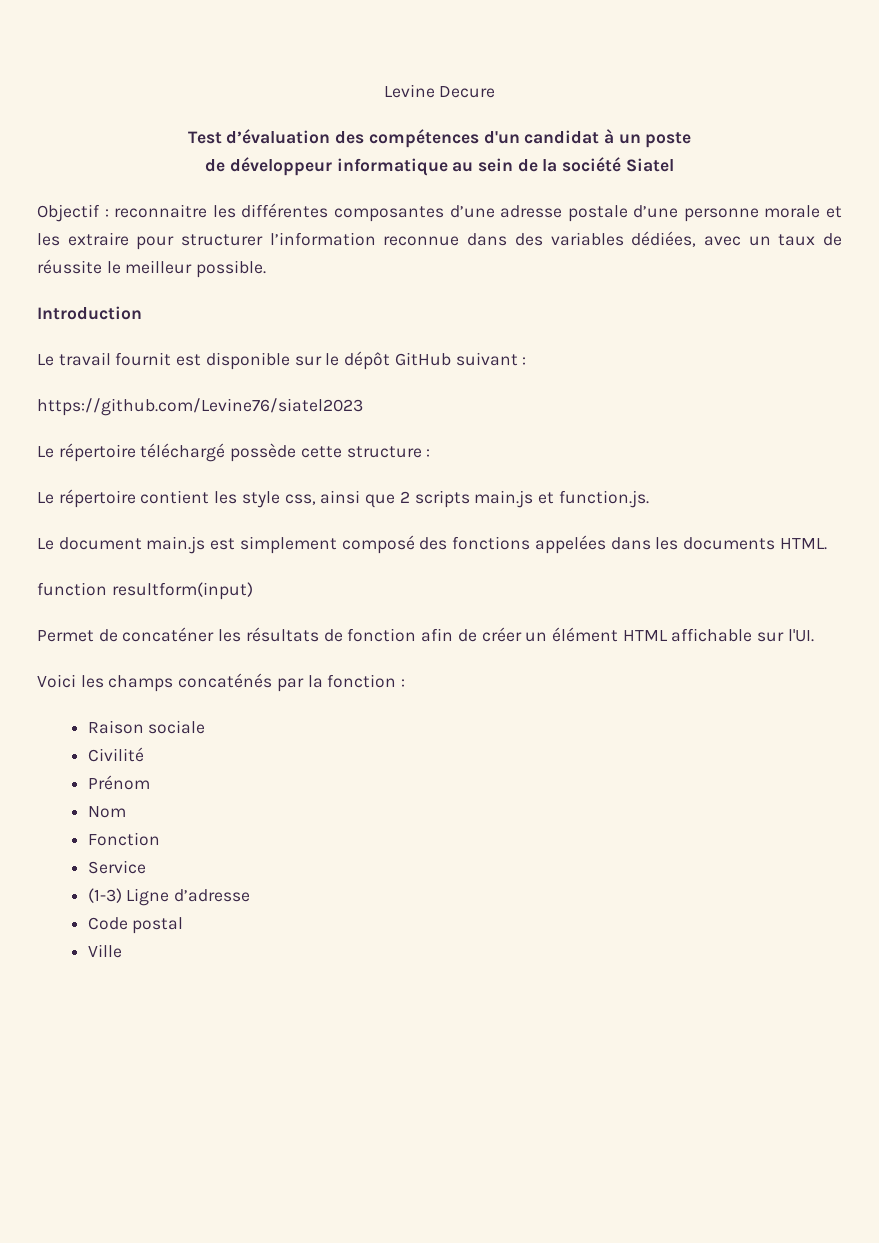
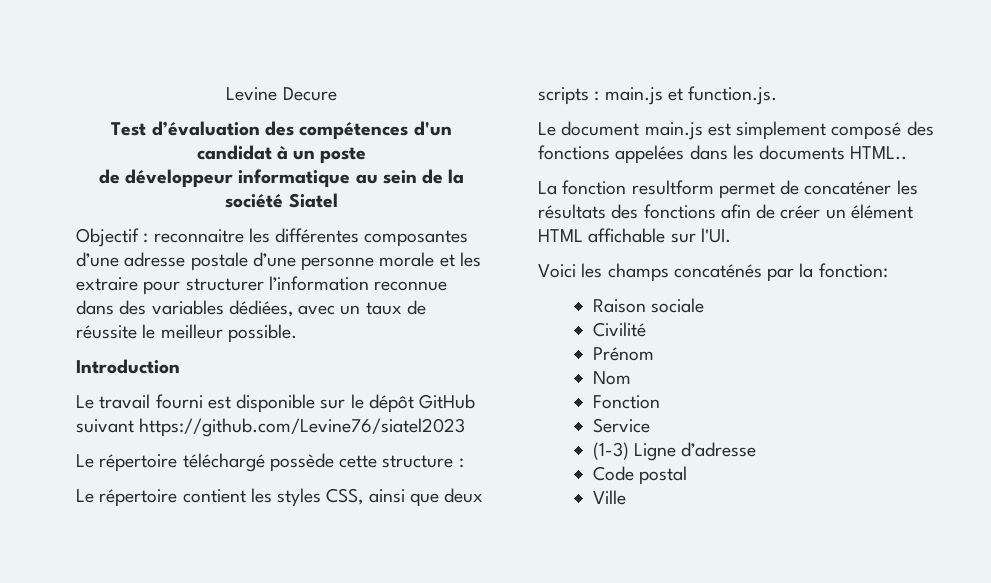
[115,352,172,366] fournit -> [155,394,203,409] fourni
[522,357,527,365] : // -> (134, 426) none
[241,490,470,508] style css, ainsi que 2 scripts -> [277,488,484,507] [538,87,600,105] styles CSS, ainsi que deux scripts :
[779,538,827,550] [37,582,253,600] [37,630,94,642] HTML. // function resultform(input) // Permet -> [850,146,908,160] [538,180,775,199] HTML.. // La fonction resultform permet
[323,628,417,642] de fonction -> [611,204,716,219] des fonctions
[327,674,406,688] fonction : -> [818,263,888,278] fonction:

